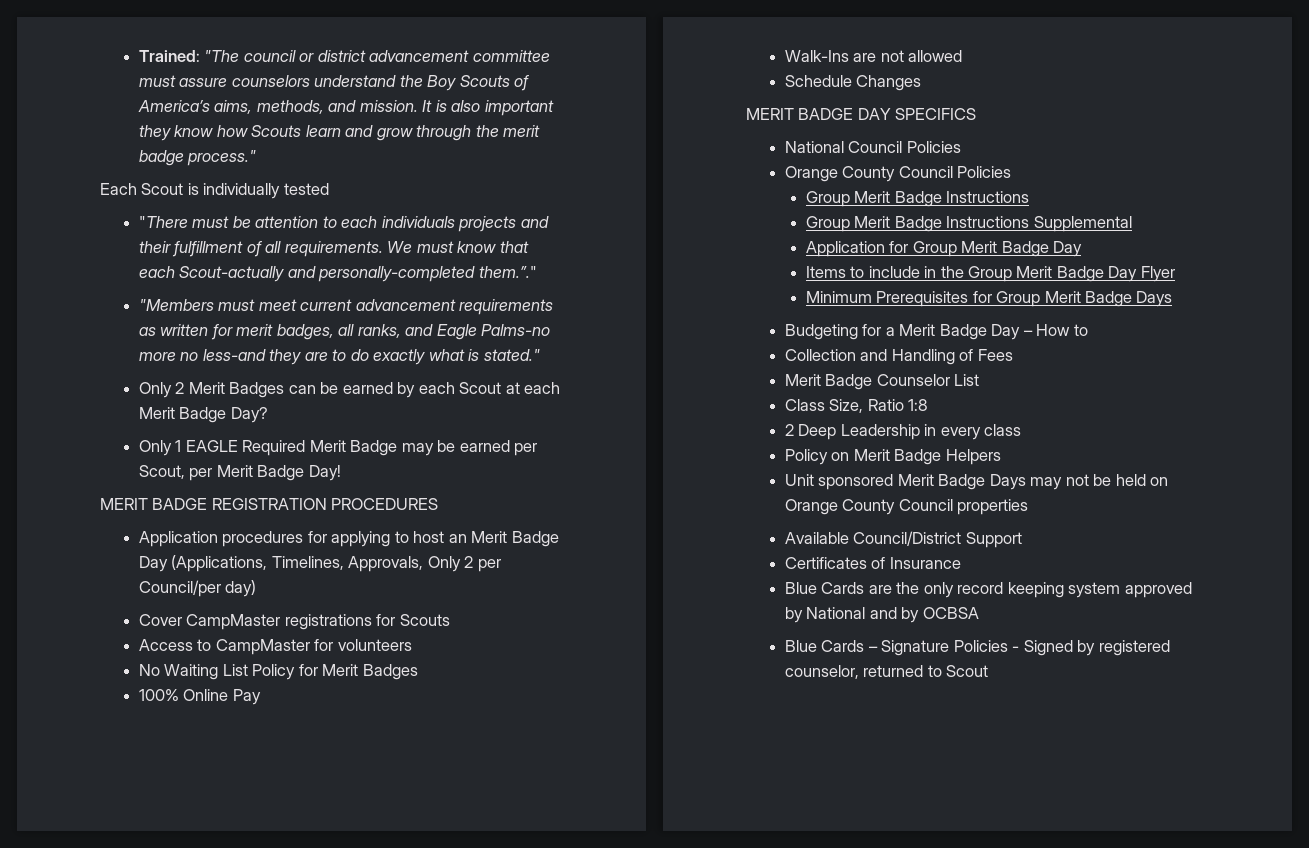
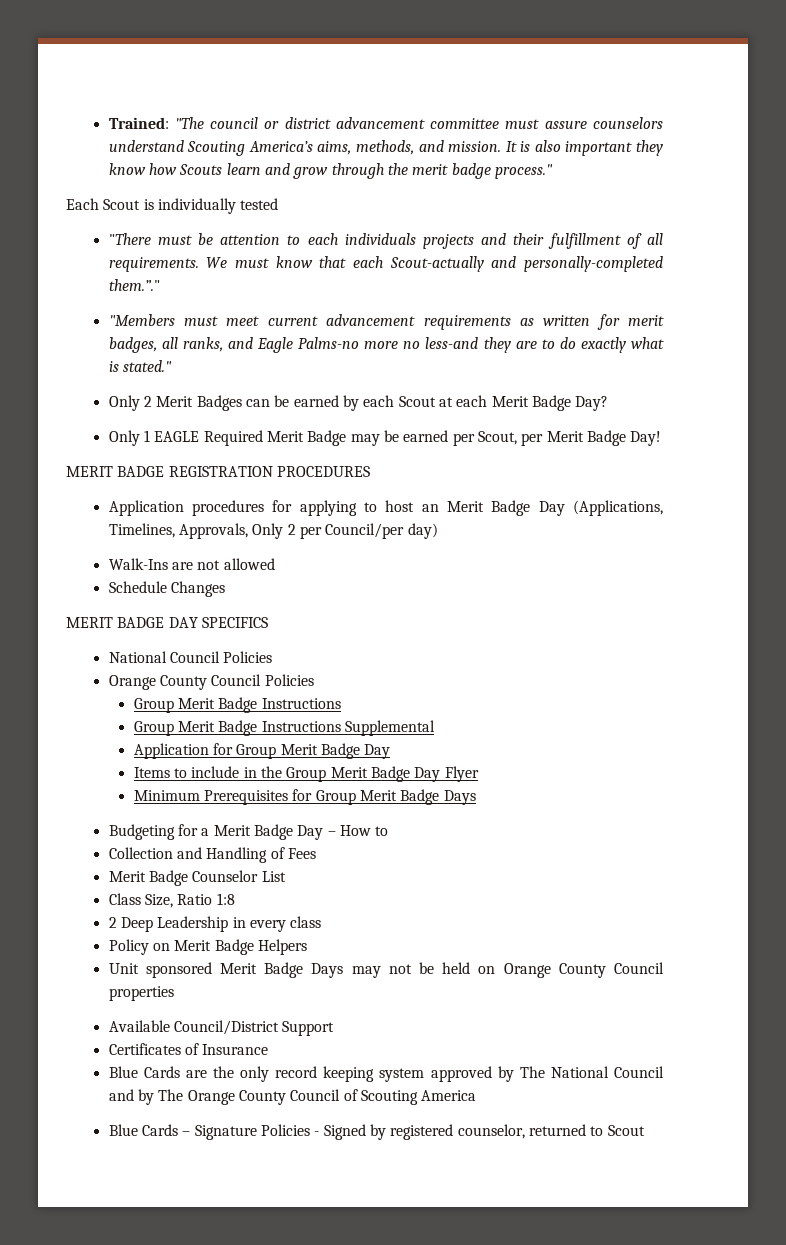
[399,75,530,91] the Boy Scouts of -> [187,141,246,156] Scouting
[138,614,450,630] [138,639,412,655] [138,664,418,680] [138,689,261,705] // Cover CampMaster registrations for Scouts // Access to CampMaster for volunteers // No Waiting List Policy for Merit Badges // 100% Online Pay -> (438, 531) none
[806,607,979,623] National and by OCBSA -> [519,1066,664,1078] [108,1089,477,1105] The National Council and by The Orange County Council of Scouting America

